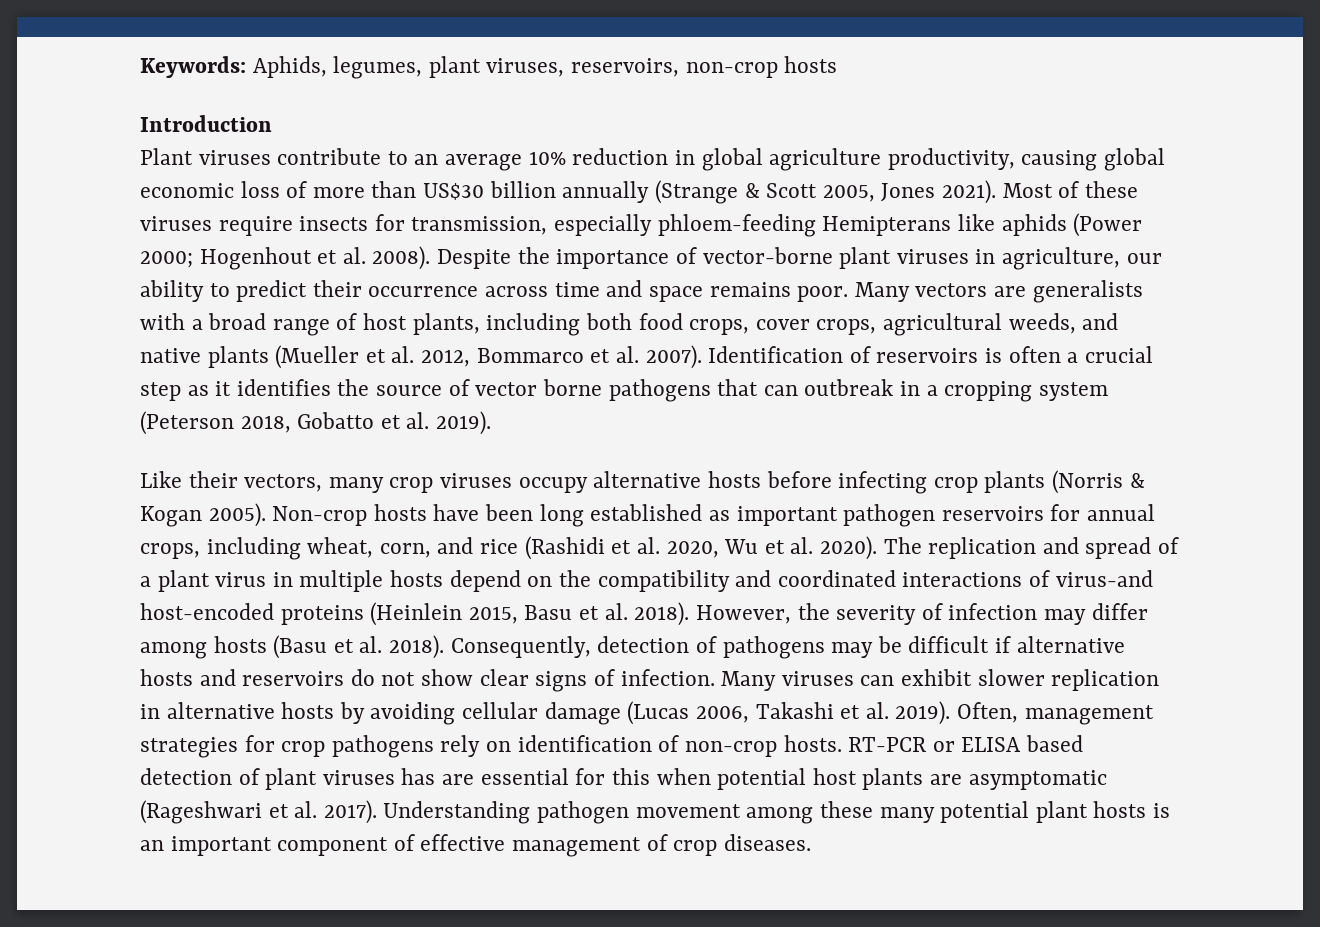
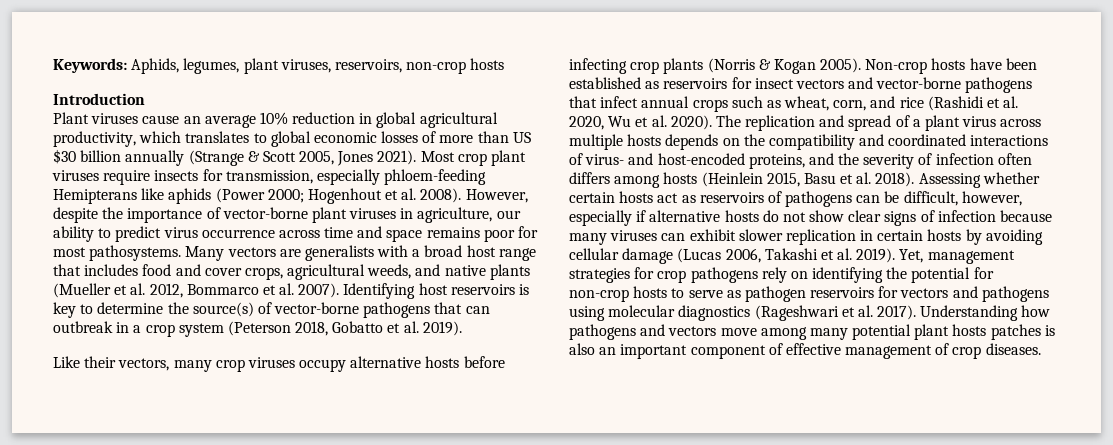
[277,148,408,165] contribute to -> [142,115,180,124] cause
[769,148,1098,171] agriculture productivity, causing -> [419,112,498,128] [53,131,267,147] agricultural productivity, which translates to
[240,181,280,198] loss -> [381,131,419,143] losses
[423,183,485,200] US$30 -> [512,132,531,143] [53,149,76,164] US $30
[1058,181,1138,198] of these -> [457,150,527,166] crop plant
[437,249,512,269] Despite -> [465,189,528,203] [53,207,98,223] However, despite
[312,280,362,297] their -> [163,227,198,238] virus
[797,286,849,302] poor. -> [483,226,539,242] [53,245,182,261] poor for most pathosystems.
[272,313,750,336] range of host plants, including both food crops, -> [466,245,536,261] [53,264,201,276] host range that includes food and
[708,346,1153,363] [140,379,602,401] Identification of reservoirs is often a crucial step as it identifies the source of vector borne -> [343,283,530,299] [53,302,360,318] Identifying host reservoirs is key to determine the source(s) of vector-borne
[944,381,1033,402] cropping -> [145,324,175,337] crop
[539,504,584,527] long -> (1037, 64) none
[736,504,1155,527] [140,537,301,560] important pathogen reservoirs for annual crops, including -> [663,77,1033,93] [569,96,781,112] reservoirs for insect vectors and vector-borne pathogens that infect annual crops such as
[272,572,293,587] in -> [1000,119,1042,127] across
[449,570,521,592] depend -> [665,134,719,150] depends
[1055,570,1153,587] [140,603,364,625] virus-and host-encoded proteins -> [585,153,1032,169] [569,172,698,188] virus- and host-encoded proteins, and the severity of infection often differs among hosts
[695,603,1148,625] [140,635,990,659] However, the severity of infection may differ among hosts (Basu et al. 2018). Consequently, detection of pathogens may be difficult -> [918,172,1040,188] [569,191,1022,207] [569,210,632,226] Assessing whether certain hosts act as reservoirs of pathogens can be difficult, however, especially
[199,669,345,686] and reservoirs -> (759, 216) none
[620,669,777,691] infection. Many -> [937,210,1053,222] [569,233,607,245] infection because many
[166,702,275,719] alternative -> [877,230,924,241] certain
[956,702,1018,723] Often, -> [899,249,924,263] Yet,
[517,735,1083,757] [140,768,1107,790] identification of non-crop hosts. RT-PCR or ELISA based detection of plant viruses has are essential for this when potential host plants are asymptomatic -> [812,267,994,283] [569,286,1049,302] [569,305,751,321] identifying the potential for non-crop hosts to serve as pathogen reservoirs for vectors and pathogens using molecular diagnostics
[537,801,873,824] pathogen movement among these -> [1021,305,1051,317] [569,324,807,340] how pathogens and vectors move among
[1152,803,1170,818] is -> [990,324,1055,340] [569,343,595,355] patches is also

